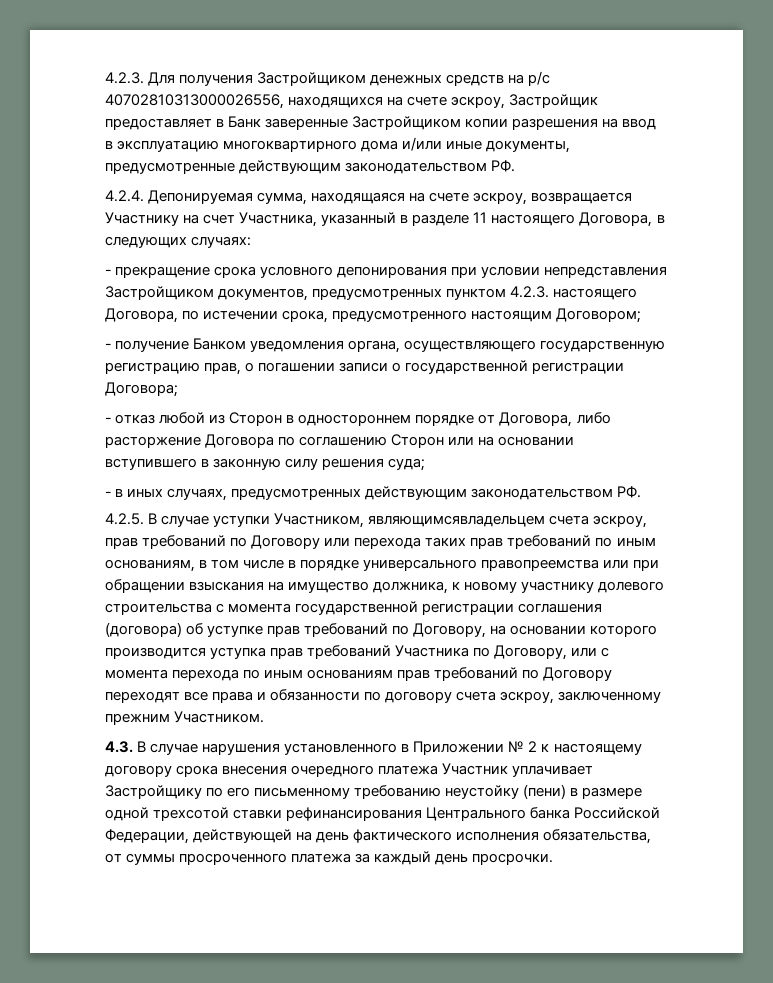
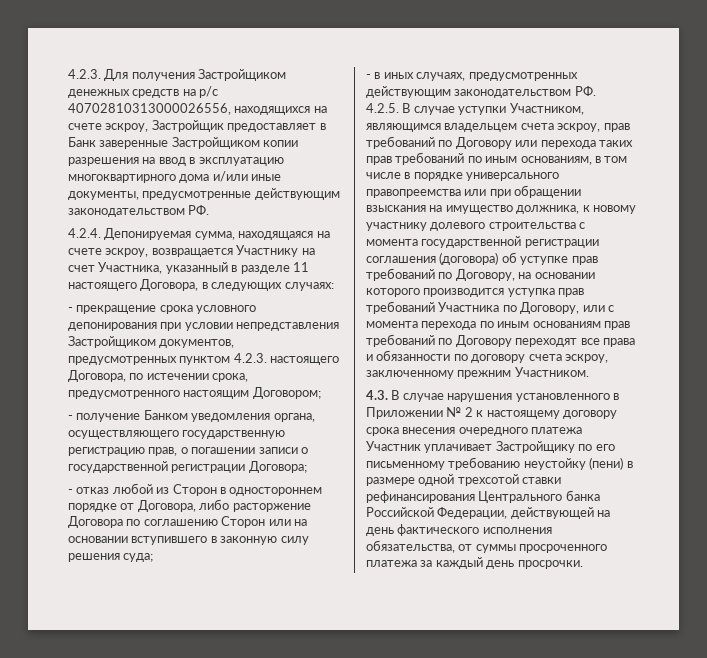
[368,515,546,527] являющимсявладельцем -> [366,123,518,132] являющимся владельцем

